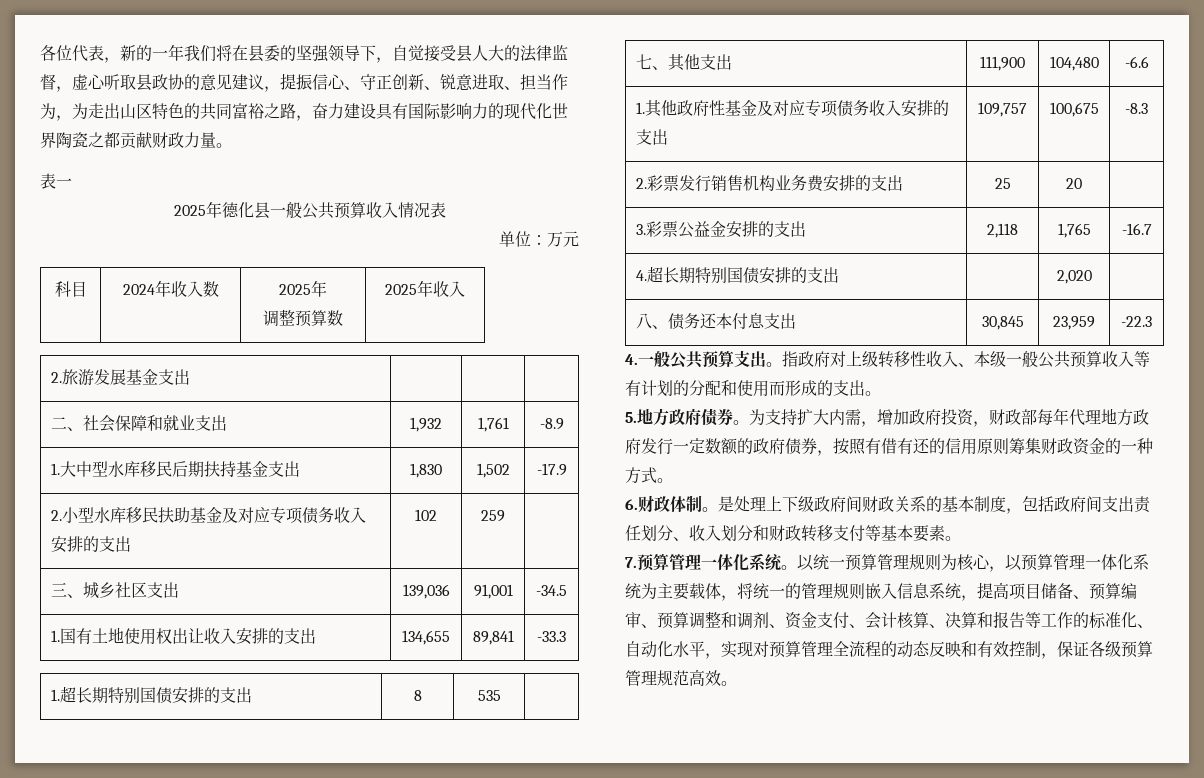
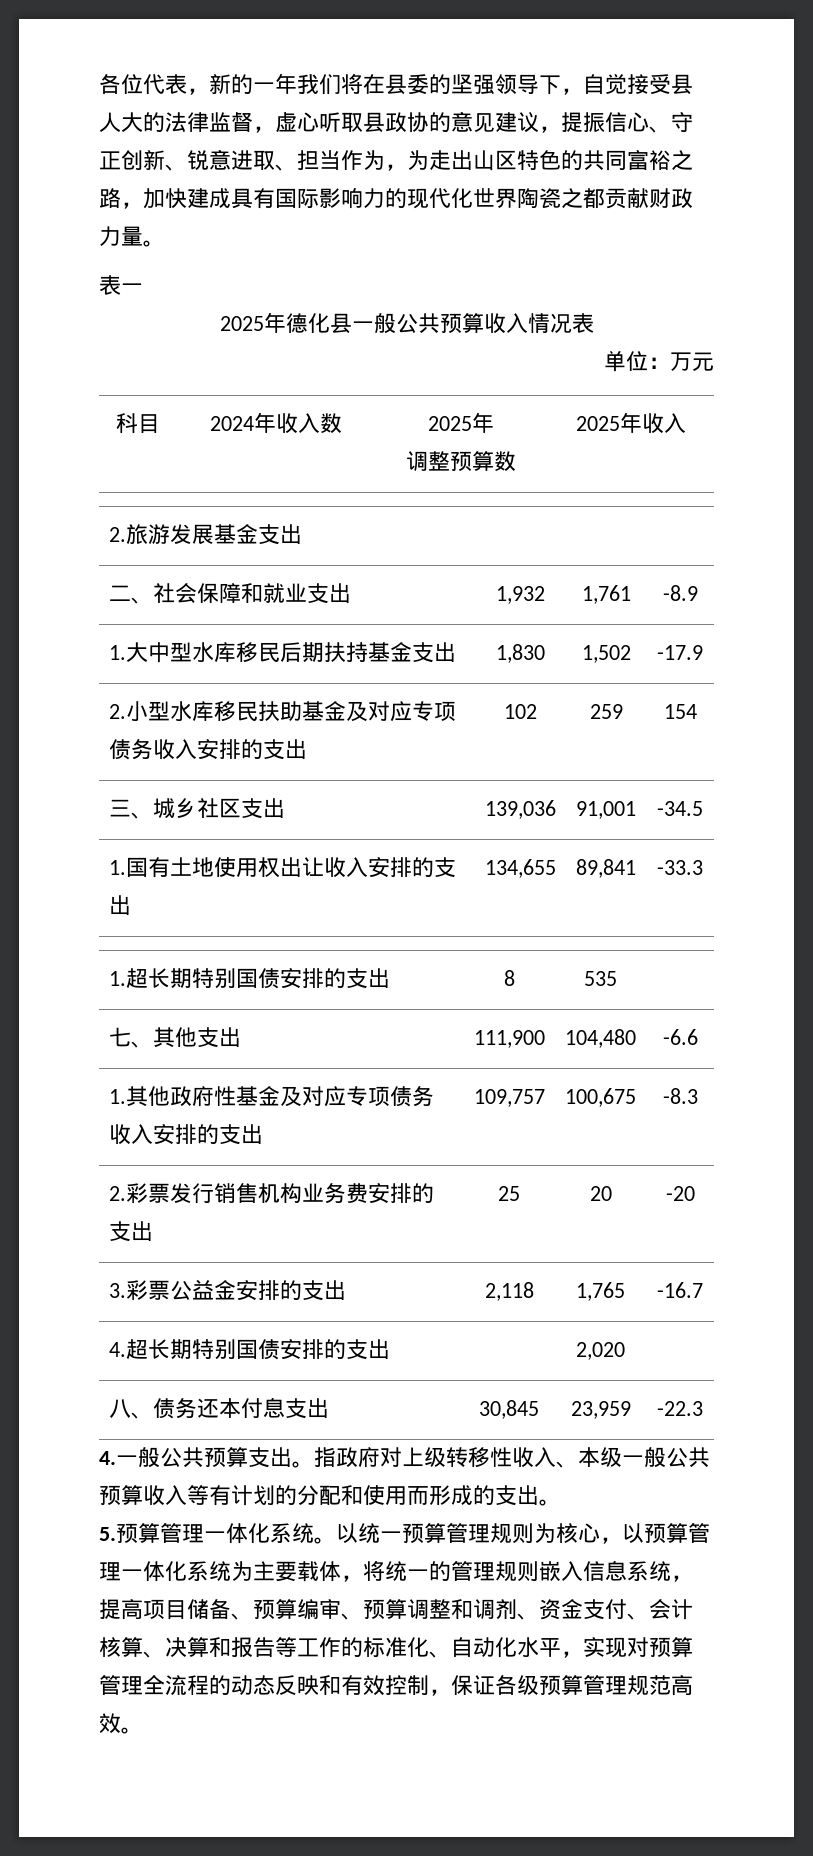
[312,103,376,119] 奋力建设 -> [143,188,231,209] 加快建成
(505, 516) none -> [663,704,697,719] 154
(1082, 183) none -> [665,1186,695,1201] -20
[637,408,1149,427] [625,438,1153,456] [625,467,673,484] [625,495,1151,514] [625,525,961,542] [625,557,637,568] 地方政府债券。为支持扩大内需，增加政府投资，财政部每年代理地方政府发行一定数额的政府债券，按照有借有还的信用原则筹集财政资金的一种方式。 // 6.财政体制。是处理上下级政府间财政关系的基本制度，包括政府间支出责任划分、收入划分和财政转移支付等基本要素。 // 7. -> (116, 1534) none

